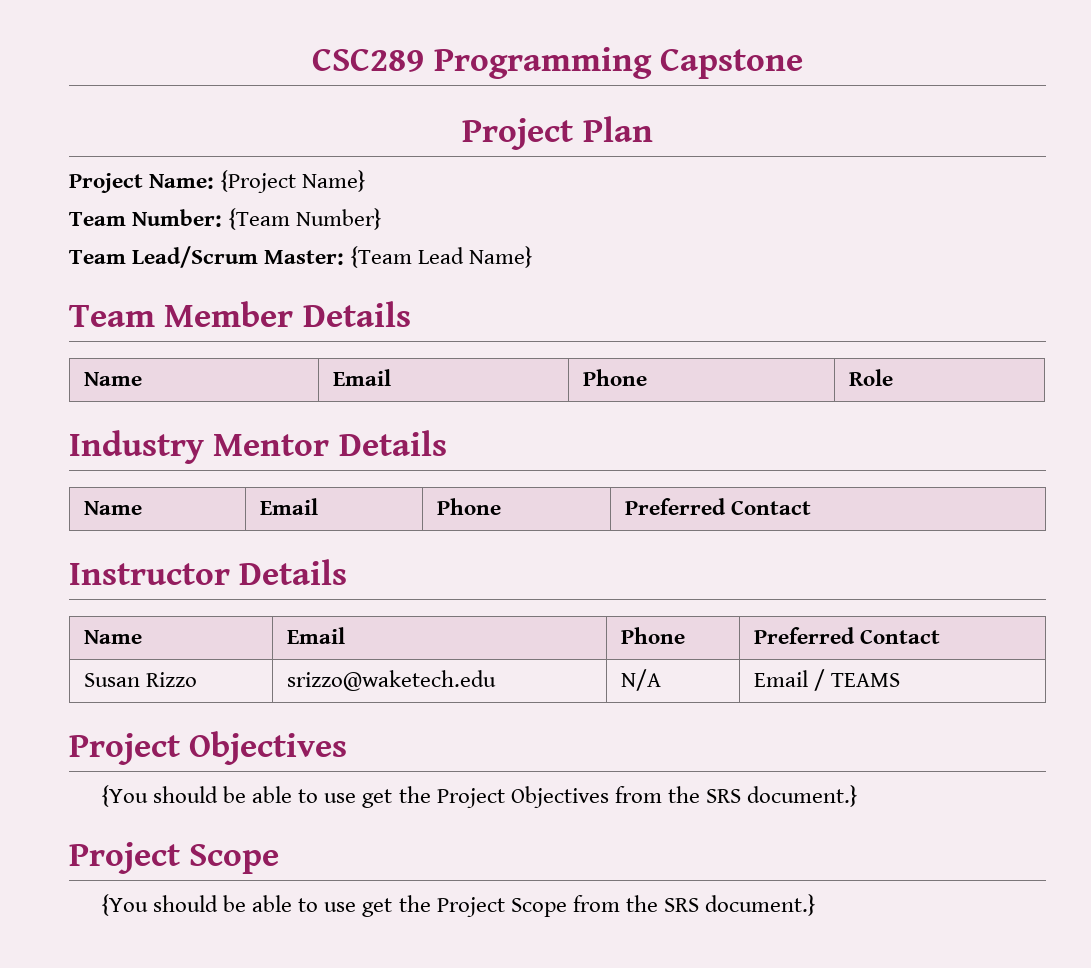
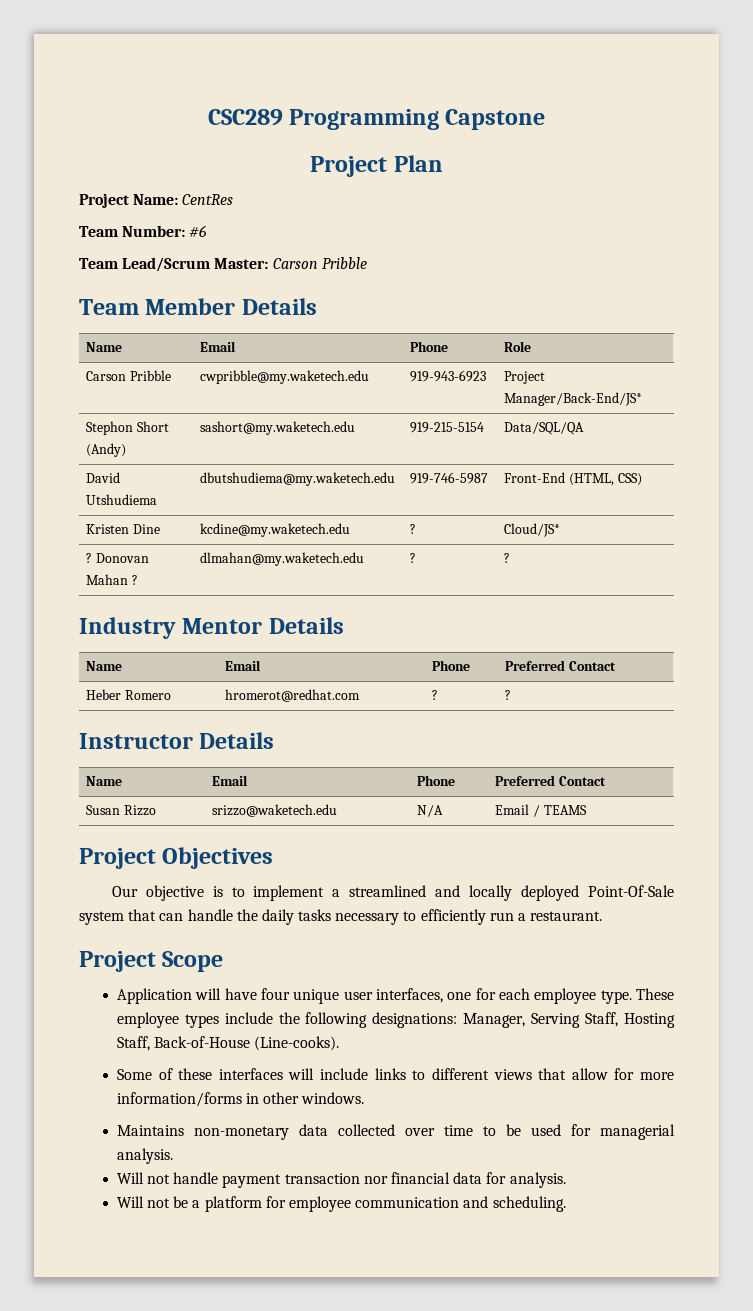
[220,170,367,193] {Project Name} -> [182,194,234,205] CentRes
[228,208,383,230] {Team Number} -> [189,225,208,237] #6
[350,246,534,268] {Team Lead Name} -> [272,257,367,269] Carson Pribble
(893, 377) none -> [86,370,171,381] [200,370,370,384] [410,370,487,382] [504,371,546,384] [504,392,643,406] [86,421,169,435] [86,443,127,457] [200,421,356,435] [410,422,485,433] [504,422,585,435] [86,472,121,483] [86,494,158,505] [200,472,396,486] [410,472,489,484] [504,472,642,486] [86,524,160,534] [200,523,351,537] [410,524,417,534] [504,523,561,537] [86,553,149,563] [86,574,138,585] [200,552,365,566] [410,553,417,563] [504,553,511,563] // Carson Pribble | cwpribble@my.waketech.edu | 919-943-6923 | Project Manager/Back-End/JS* // Stephon Short (Andy) | sashort@my.waketech.edu | 919-215-5154 | Data/SQL/QA // David Utshudiema | dbutshudiema@my.waketech.edu | 919-746-5987 | Front-End (HTML, CSS) // Kristen Dine | kcdine@my.waketech.edu | ? | Cloud/JS* // ? Donovan Mahan ? | dlmahan@my.waketech.edu | ? | ?
(811, 507) none -> [86,689,171,700] [225,689,361,702] [432,690,439,700] [505,690,512,700] // Heber Romero | hromerot@redhat.com | ? | ?
[100,785,858,808] [69,842,280,874] [100,894,816,917] {You should be able to use get the Project Objectives from the SRS document.} // Project Scope // {You should be able to use get the Project Scope from the SRS document.} -> [111,885,674,901] [79,909,603,925] [79,951,224,972] [116,988,674,1004] [116,1012,675,1028] [116,1036,340,1051] [116,1068,674,1080] [116,1092,365,1107] [116,1124,675,1140] [116,1148,173,1164] [116,1172,566,1188] [116,1196,566,1212] Our objective is to implement a streamlined and locally deployed Point-Of-Sale system that can handle the daily tasks necessary to efficiently run a restaurant. // Project Scope // Application will have four unique user interfaces, one for each employee type. These employee types include the following designations: Manager, Serving Staff, Hosting Staff, Back-of-House (Line-cooks). // Some of these interfaces will include links to different views that allow for more information/forms in other windows. // Maintains non-monetary data collected over time to be used for managerial analysis. // Will not handle payment transaction nor financial data for analysis. // Will not be a platform for employee communication and scheduling.

